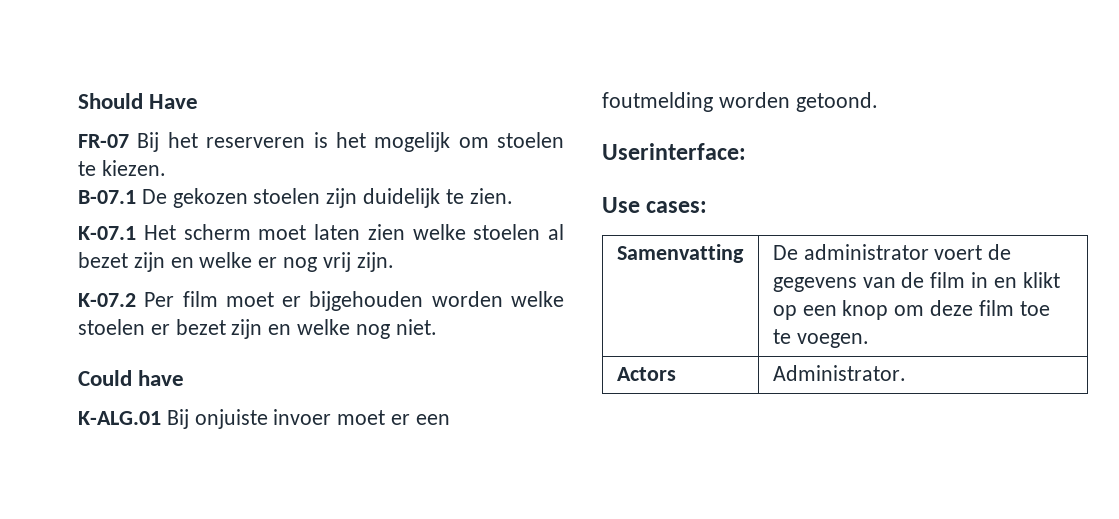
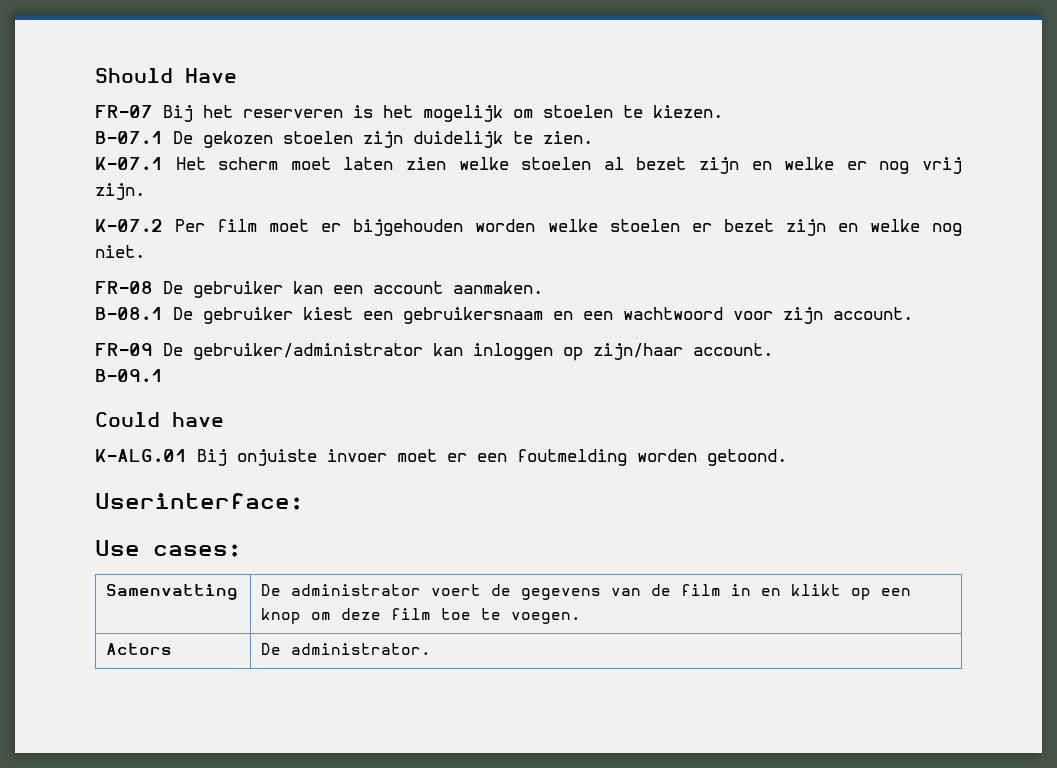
(437, 327) none -> [95,281,543,298] [95,307,913,324] [95,343,773,361] [95,369,163,382] // FR-08 De gebruiker kan een account aanmaken. // B-08.1 De gebruiker kiest een gebruikersnaam en een wachtwoord voor zijn account. // FR-09 De gebruiker/administrator kan inloggen op zijn/haar account. // B-09.1
[772,365,906,381] Administrator. -> [261,643,432,655] De administrator.

